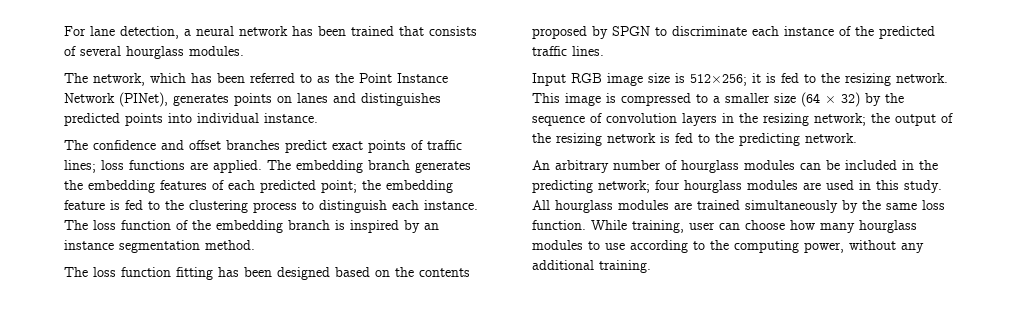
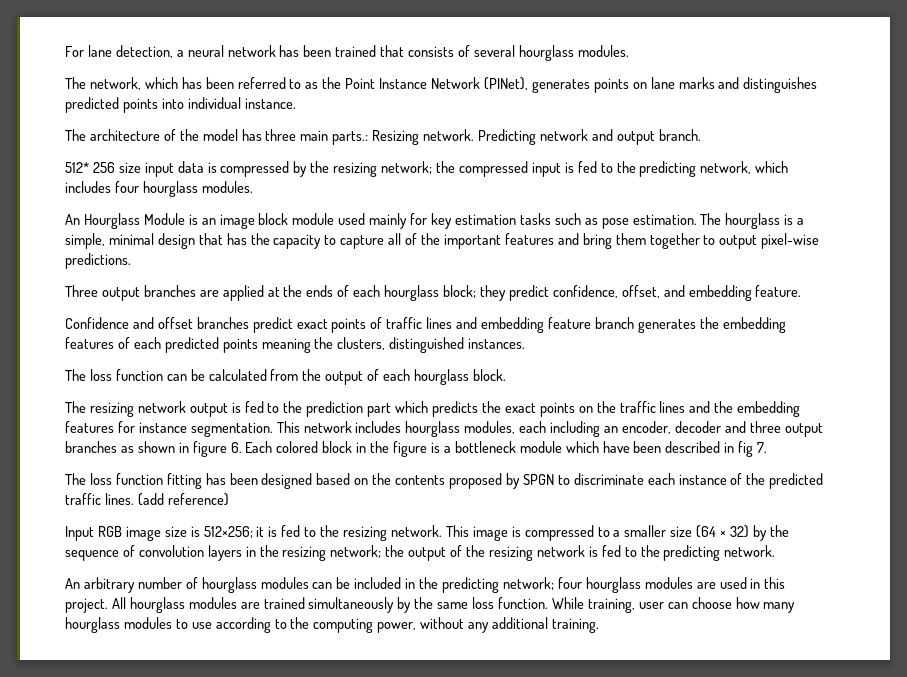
[297,93,328,103] lanes -> [650,77,715,89] lane marks
[93,140,156,150] confidence -> [89,129,701,145] [65,161,789,177] [65,181,253,197] [65,213,805,229] [65,233,820,249] [65,253,131,269] [65,285,802,301] [65,317,129,329] architecture of the model has three main parts.: Resizing network. Predicting network and output branch. // 512* 256 size input data is compressed by the resizing network; the compressed input is fed to the predicting network, which includes four hourglass modules. // An Hourglass Module is an image block module used mainly for key estimation tasks such as pose estimation. The hourglass is a simple, minimal design that has the capacity to capture all of the important features and bring them together to output pixel-wise predictions. // Three output branches are applied at the ends of each hourglass block; they predict confidence, offset, and embedding feature. // Confidence
[64,160,363,173] lines; loss functions are applied. The embedding -> [426,317,591,333] lines and embedding feature
[321,180,453,193] [64,200,478,213] [64,220,439,233] [64,240,255,253] point; the embedding feature is fed to the clustering process to distinguish each instance. The loss function of the embedding branch is inspired by an instance segmentation method. -> [222,337,526,353] [65,369,506,385] [65,401,801,417] [65,421,823,437] [65,441,768,457] points meaning the clusters, distinguished instances. // The loss function can be calculated from the output of each hourglass block. // The resizing network output is fed to the prediction part which predicts the exact points on the traffic lines and the embedding features for instance segmentation. This network includes hourglass modules, each including an encoder, decoder and three output branches as shown in figure 6. Each colored block in the figure is a bottleneck module which have been described in fig 7.
(604, 51) none -> [137,493,229,506] (add reference)
[904,180,942,193] study. -> [65,598,108,613] project.

